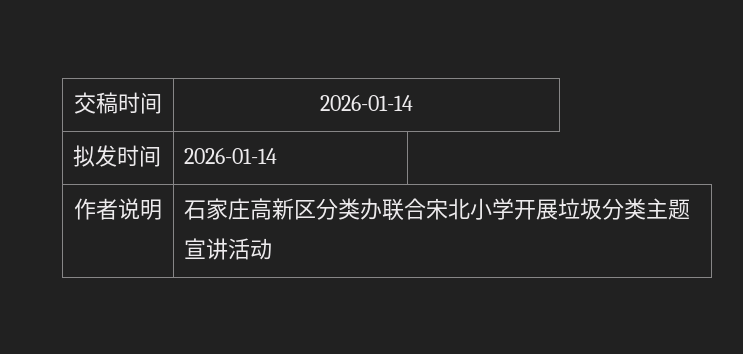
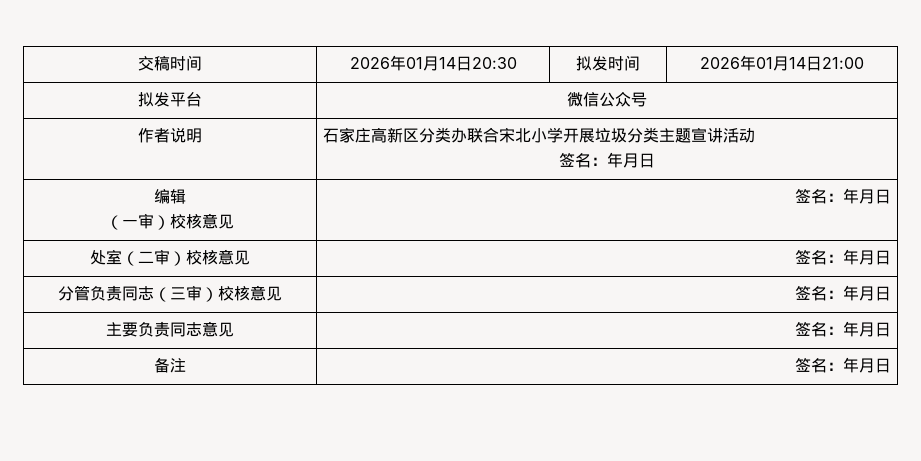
[320,95,413,111] [72,145,161,167] [183,148,277,164] 2026-01-14 // 拟发时间 | 2026-01-14 -> [349,55,517,71] [576,55,640,71] [700,55,864,71] [138,92,202,107] [567,92,647,107] 2026年01月14日20:30 | 拟发时间 | 2026年01月14日21:00 // 拟发平台 | 微信公众号
(272, 249) none -> [559,152,655,168] [154,189,186,204] [106,213,234,230] [795,188,892,204] [90,249,250,266] [795,249,892,265] [58,285,282,302] [795,285,892,301] [106,321,234,337] [795,321,892,337] [154,357,186,373] [795,357,892,373] // 签名：年月日 // 编辑 // （一审）校核意见 | 签名：年月日 // 处室（二审）校核意见 | 签名：年月日 // 分管负责同志（三审）校核意见 | 签名：年月日 // 主要负责同志意见 | 签名：年月日 // 备注 | 签名：年月日

